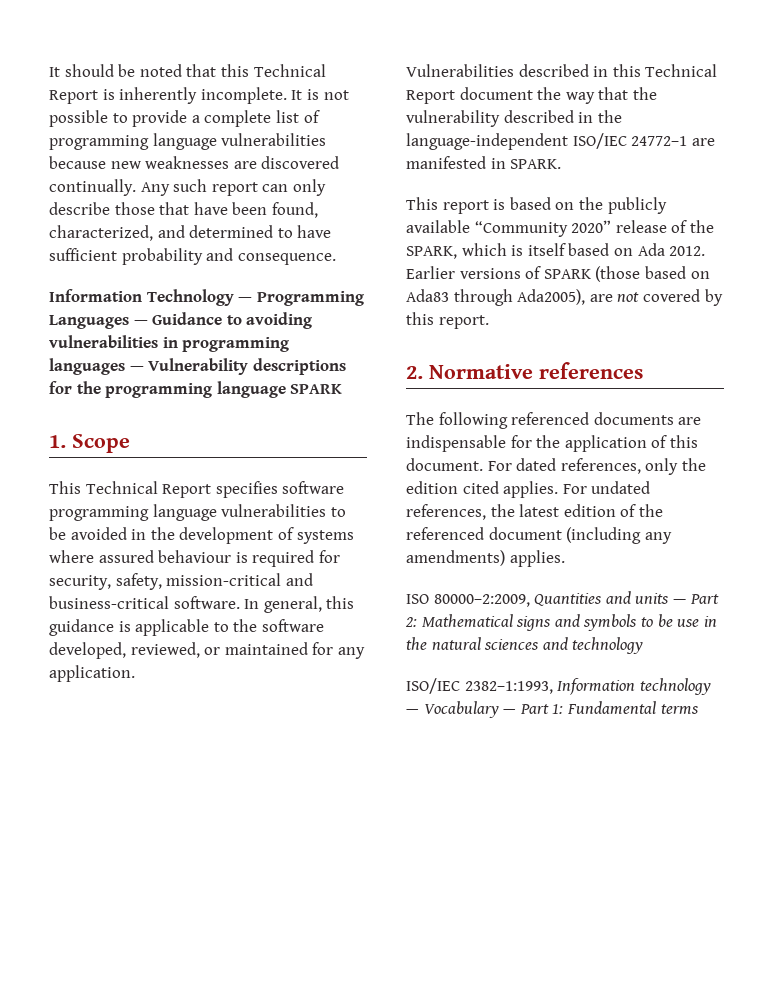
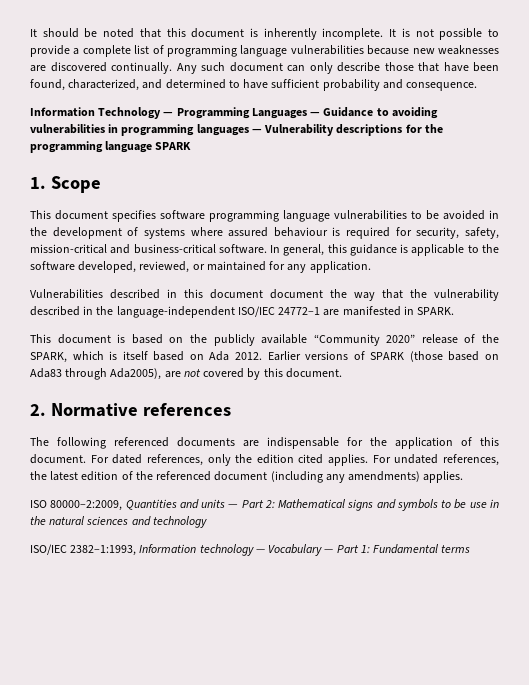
[253,64,326,77] [49,90,98,104] Technical Report -> [191,28,245,38] document
[211,182,258,196] report -> [229,62,283,72] document
[85,481,212,498] Technical Report -> [55,210,108,220] document
[645,64,718,77] [406,90,455,104] Technical Report -> [210,289,263,299] document
[442,200,489,214] report -> [57,334,111,344] document
[438,315,489,329] report. -> [285,368,342,378] document.

